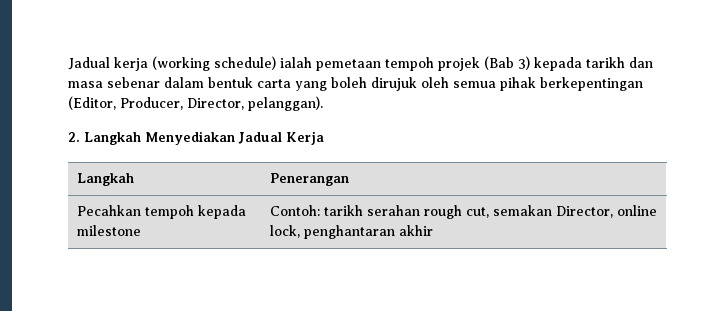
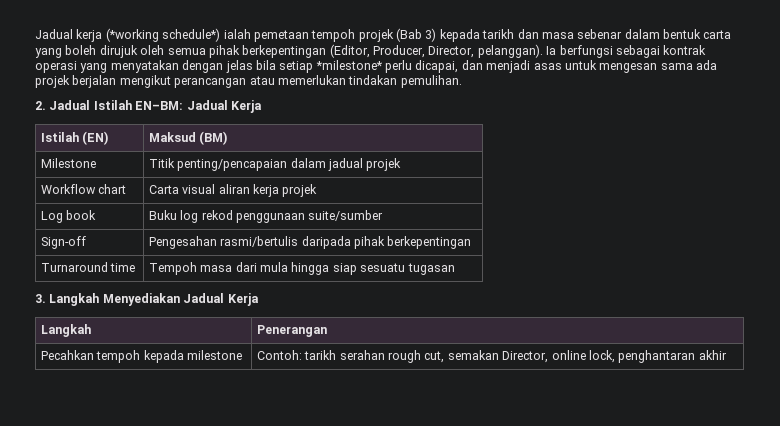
[152,56,276,71] (working schedule) -> [105,28,221,42] (*working schedule*)
[68,132,80,142] // 2. -> [546,45,707,58] [35,60,717,73] [35,75,462,88] [35,100,262,113] [40,131,109,145] [148,131,228,145] [40,158,96,168] [148,158,402,171] [40,184,127,194] [148,184,318,197] [40,210,97,223] [148,210,384,223] [40,236,86,249] [148,236,472,249] [40,262,136,272] [148,262,455,275] [35,294,46,303] Ia berfungsi sebagai kontrak operasi yang menyatakan dengan jelas bila setiap *milestone* perlu dicapai, dan menjadi asas untuk mengesan sama ada projek berjalan mengikut perancangan atau memerlukan tindakan pemulihan. // 2. Jadual Istilah EN–BM: Jadual Kerja // Istilah (EN) | Maksud (BM) // Milestone | Titik penting/pencapaian dalam jadual projek // Workflow chart | Carta visual aliran kerja projek // Log book | Buku log rekod penggunaan suite/sumber // Sign-off | Pengesahan rasmi/bertulis daripada pihak berkepentingan // Turnaround time | Tempoh masa dari mula hingga siap sesuatu tugasan // 3.

